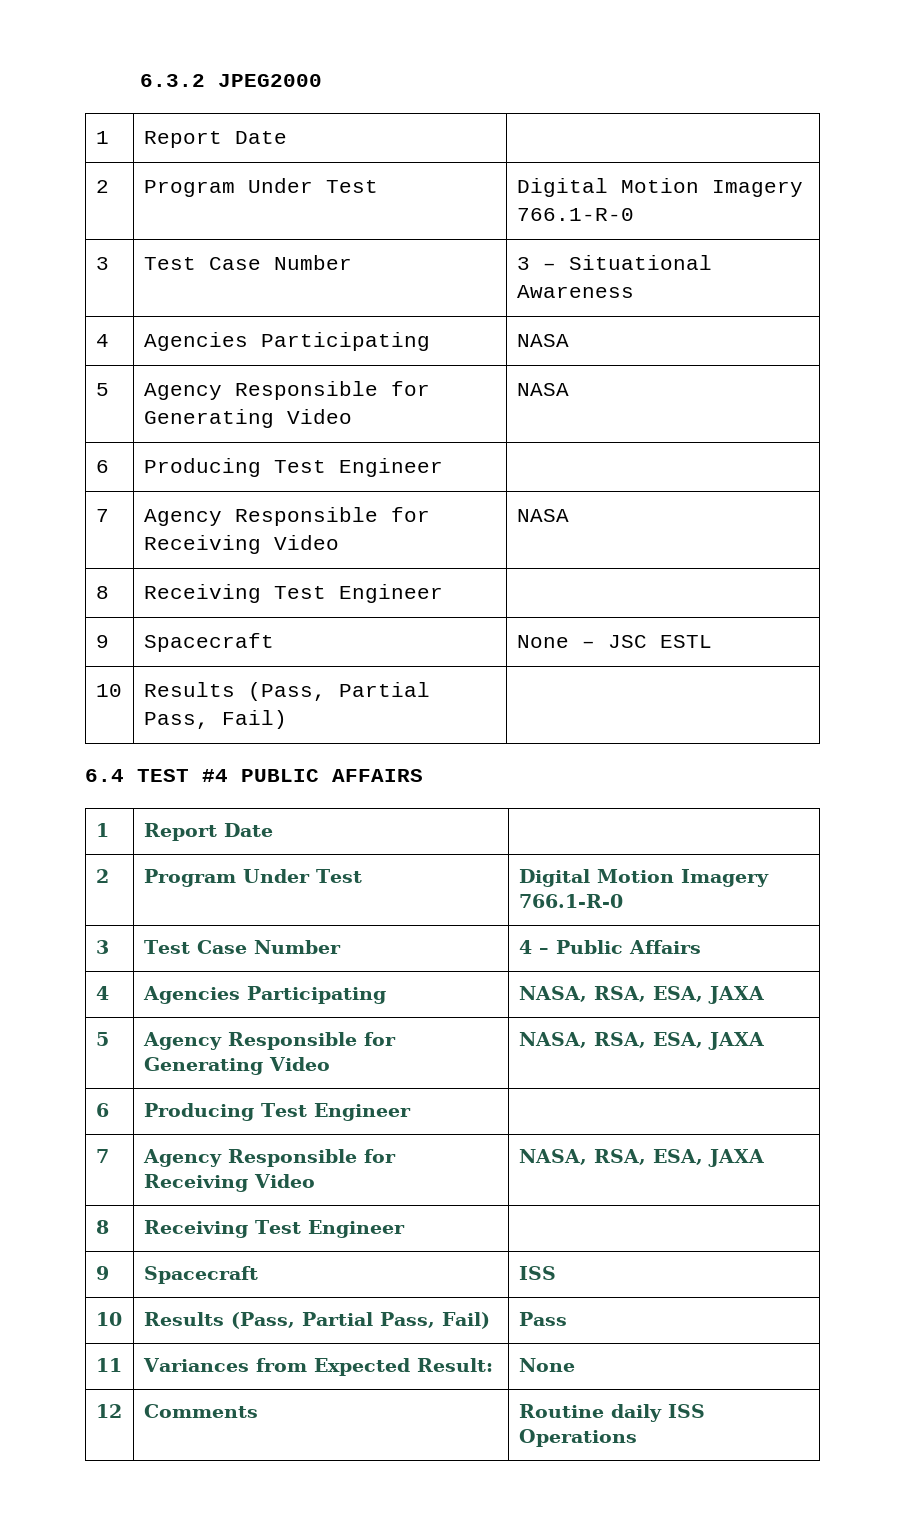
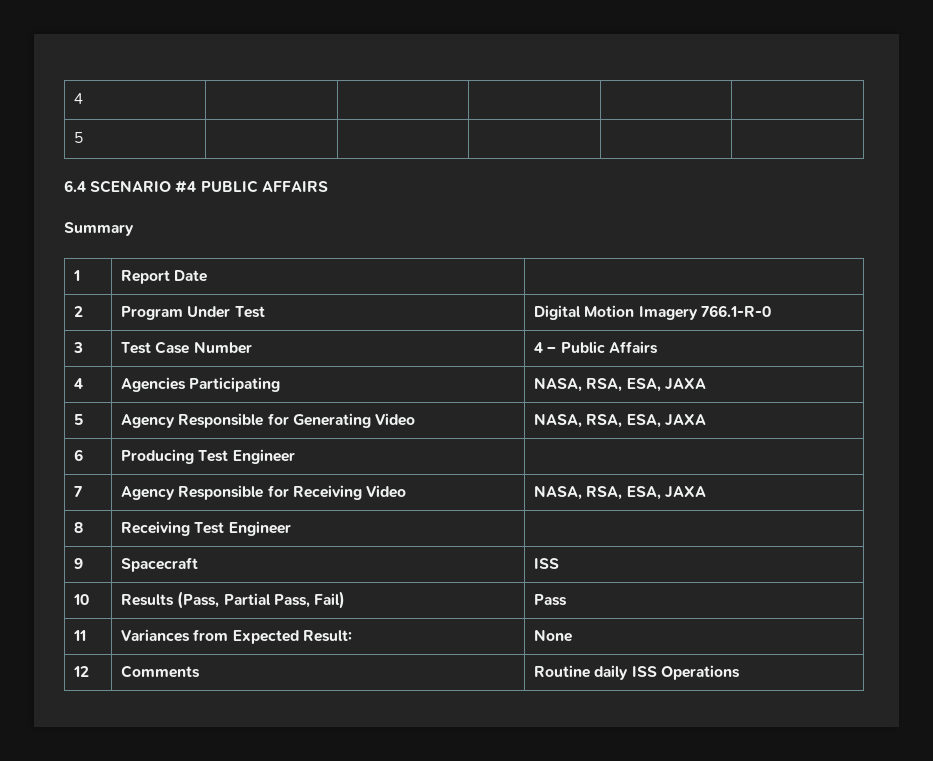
[140,74,323,87] [95,131,109,144] [143,131,287,148] [95,180,109,193] [143,178,378,197] [516,178,803,197] [516,208,634,221] [95,257,109,270] [143,255,352,270] [516,255,712,270] [516,285,634,298] [95,334,109,347] [143,332,430,351] [516,334,569,347] [95,383,109,396] [143,381,430,400] [143,409,352,428] [516,383,569,396] [95,460,109,473] [143,458,443,477] [95,509,109,522] [143,507,430,526] [143,535,339,554] [516,509,569,522] [95,586,109,599] [143,584,443,603] [95,635,109,648] [143,633,274,652] [516,635,712,648] [95,684,122,697] [143,682,430,701] [143,710,287,729] 6.3.2 JPEG2000 // 1 | Report Date | // 2 | Program Under Test | Digital Motion Imagery 766.1-R-0 // 3 | Test Case Number | 3 – Situational Awareness // 4 | Agencies Participating | NASA // 5 | Agency Responsible for Generating Video | NASA // 6 | Producing Test Engineer | // 7 | Agency Responsible for Receiving Video | NASA // 8 | Receiving Test Engineer | // 9 | Spacecraft | None – JSC ESTL // 10 | Results (Pass, Partial Pass, Fail) -> [74,93,84,104] [74,132,84,143] 4 | | | | | // 5 | | | |
[137,769,189,782] TEST -> [90,180,172,193] SCENARIO
(423, 775) none -> [64,222,134,236] // Summary

